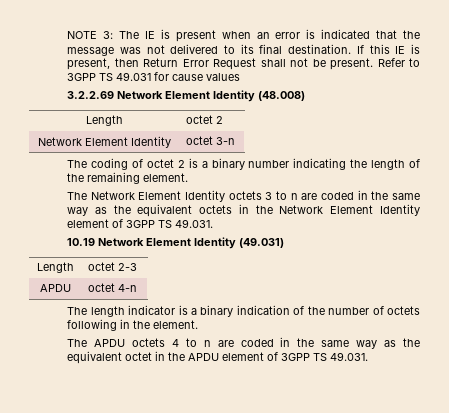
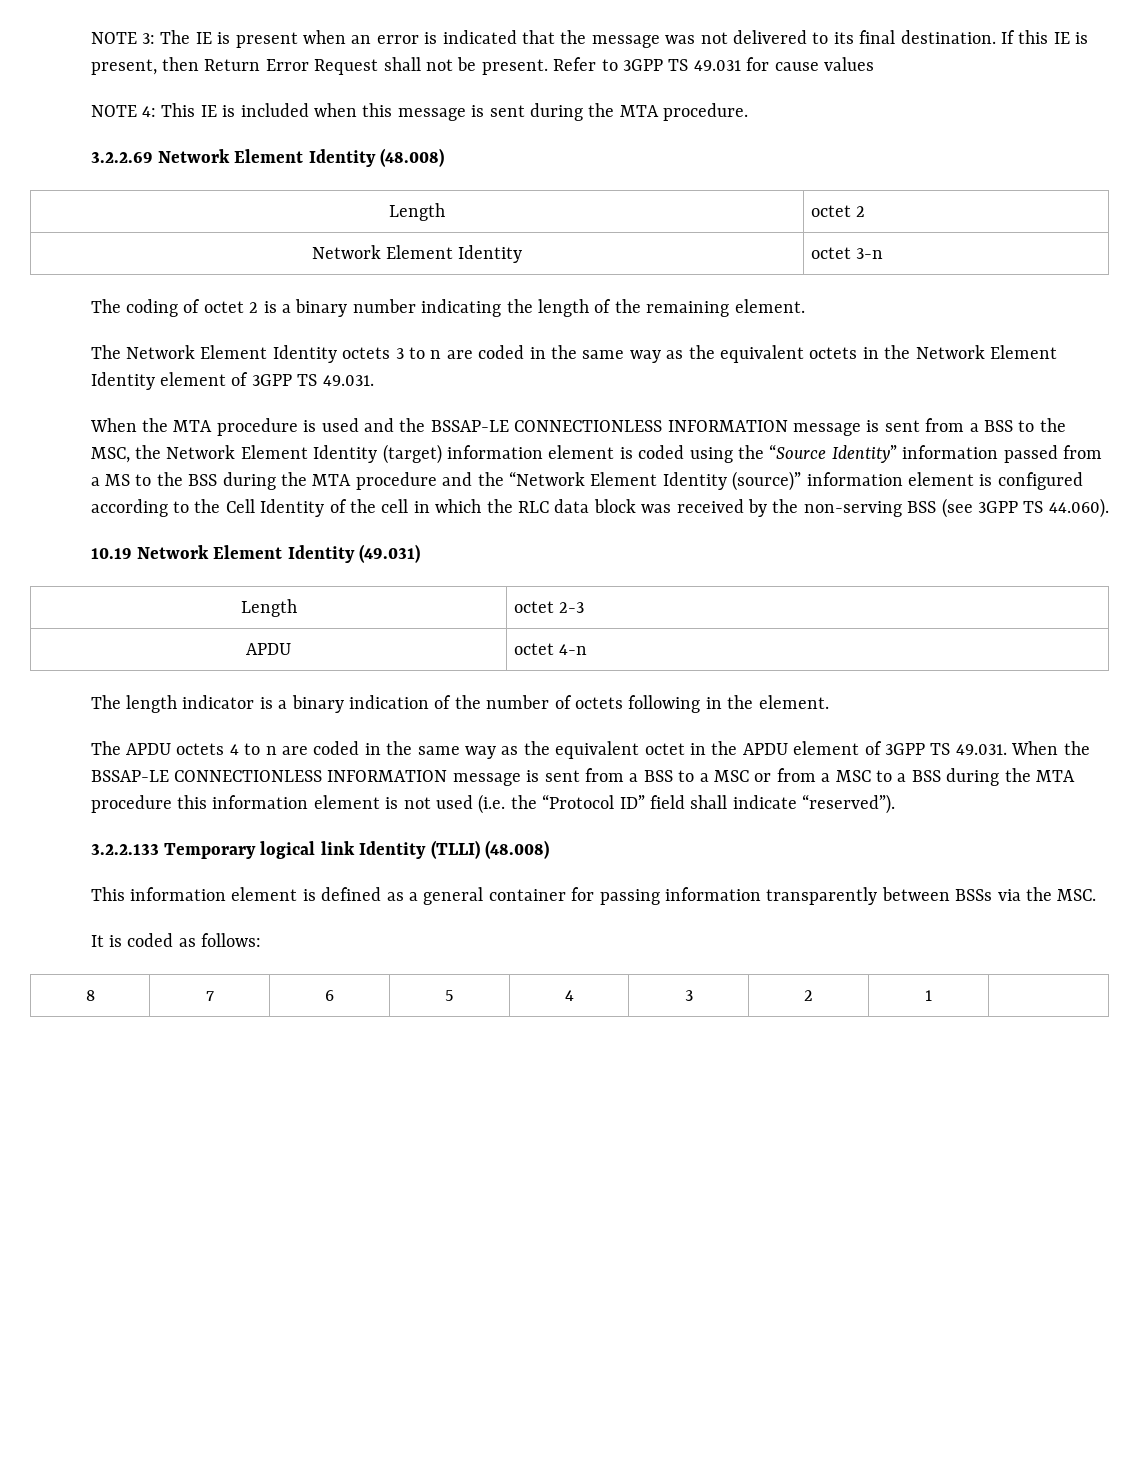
(241, 77) none -> [90,103,749,121] // NOTE 4: This IE is included when this message is sent during the MTA procedure.
(214, 223) none -> [89,418,1066,436] [90,444,1102,464] [90,471,1083,491] [90,498,1109,518] // When the MTA procedure is used and the BSSAP-LE CONNECTIONLESS INFORMATION message is sent from a BSS to the MSC, the Network Element Identity (target) information element is coded using the “Source Identity” information passed from a MS to the BSS during the MTA procedure and the “Network Element Identity (source)” information element is configured according to the Cell Identity of the cell in which the RLC data block was received by the non-serving BSS (see 3GPP TS 44.060).
(369, 356) none -> [1011,741,1090,755] [90,768,1075,786] [90,794,896,814] [90,840,549,859] [90,887,1097,905] [90,933,262,947] [85,990,95,1001] [205,991,214,1001] [325,990,334,1001] [445,990,454,1001] [564,990,574,1001] [684,990,693,1001] [804,990,813,1001] [925,990,932,1001] When the BSSAP-LE CONNECTIONLESS INFORMATION message is sent from a BSS to a MSC or from a MSC to a BSS during the MTA procedure this information element is not used (i.e. the “Protocol ID” field shall indicate “reserved”). // 3.2.2.133 Temporary logical link Identity (TLLI) (48.008) // This information element is defined as a general container for passing information transparently between BSSs via the MSC. // It is coded as follows: // 8 | 7 | 6 | 5 | 4 | 3 | 2 | 1 |

